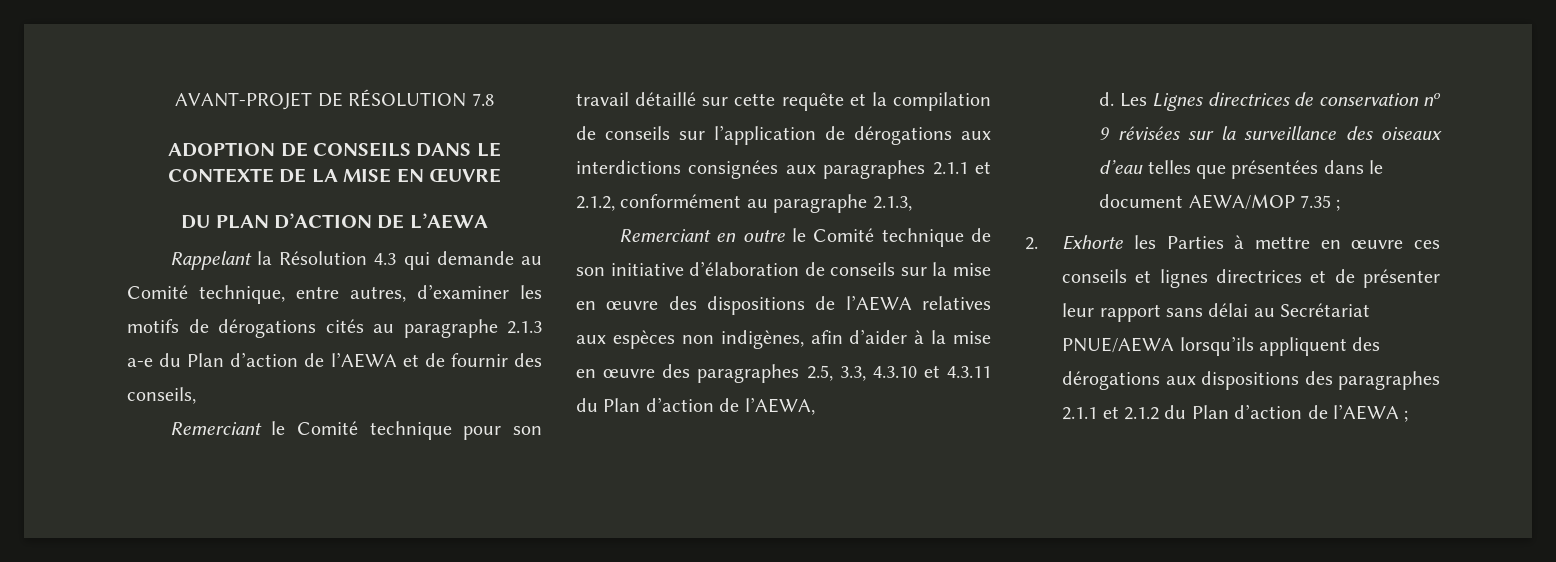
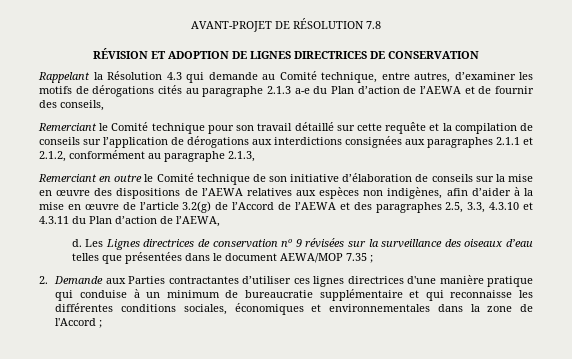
[168,142,501,157] [168,168,501,183] [181,213,488,229] ADOPTION DE CONSEILS DANS LE CONTEXTE DE LA MISE EN ŒUVRE // DU PLAN D’ACTION DE L’AEWA -> [93,48,479,59] RÉVISION ET ADOPTION DE LIGNES DIRECTRICES DE CONSERVATION
(656, 373) none -> [122,201,350,213] de l’article 3.2(g) de l’Accord de l’AEWA et
[1062,235,1440,250] [1062,269,1440,288] [1062,303,1371,322] [1062,336,1381,356] [1062,371,1440,390] [1062,404,1399,420] Exhorte les Parties à mettre en œuvre ces conseils et lignes directrices et de présenter leur rapport sans délai au Secrétariat PNUE/AEWA lorsqu’ils appliquent des dérogations aux dispositions des paragraphes 2.1.1 et 2.1.2 du Plan d’action de l’AEWA -> [54,275,534,287] [55,289,533,301] [55,303,533,315] [55,318,97,326] Demande aux Parties contractantes d’utiliser ces lignes directrices d'une manière pratique qui conduise à un minimum de bureaucratie supplémentaire et qui reconnaisse les différentes conditions sociales, économiques et environnementales dans la zone de l'Accord

